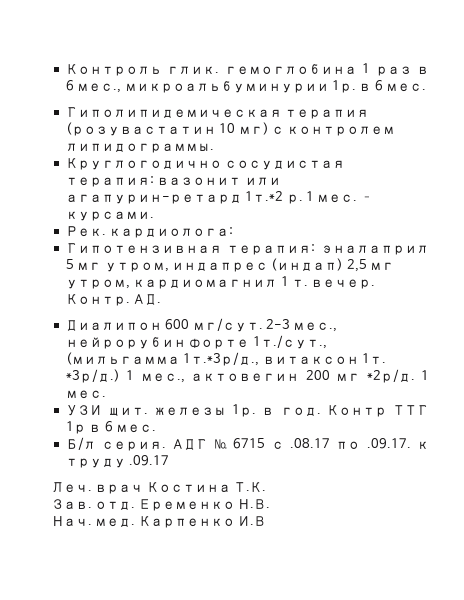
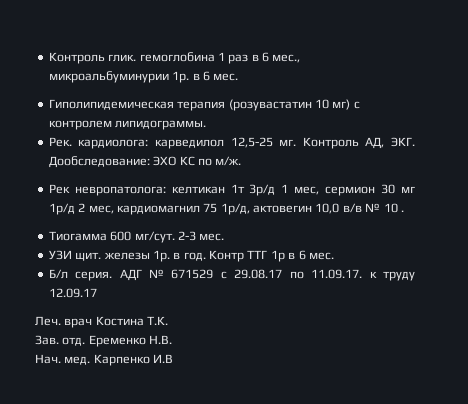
[65,158,346,170] [65,176,281,187] [65,191,373,204] [65,211,154,221] [65,226,234,238] [65,243,429,255] [65,258,394,272] [65,276,376,289] [65,294,162,306] [65,318,338,332] [65,335,327,349] [65,352,386,366] [65,369,430,383] Круглогодично сосудистая терапия: вазонит или агапурин-ретард 1т.*2 р. 1 мес. – курсами. // Рек. кардиолога: // Гипотензивная терапия: эналаприл 5 мг утром, индапрес (индап) 2,5 мг утром, кардиомагнил 1 т. вечер. Контр. АД. // Диалипон 600 мг/сут. 2-3 мес., нейрорубин форте 1т./сут., (мильгамма 1т.*3р/д., витаксон 1т. *3р/д.) 1 мес., актовегин 200 мг *2р/д. 1 -> [48,137,415,149] [48,156,242,168] [48,184,415,196] [48,203,404,215] [48,231,196,243] Рек. кардиолога: карведилол 12,5-25 мг. Контроль АД, ЭКГ. Дообследование: ЭХО КС по м/ж. // Рек невропатолога: келтикан 1т 3р/д 1 мес, сермион 30 мг 1р/д 2 мес, кардиомагнил 75 1р/д, актовегин 10,0 в/в № 10 . // Тиогамма 600 мг/сут. 2-3
[233,438,411,449] 6715 с .08.17 по .09.17. -> [171,269,363,279] 671529 с 29.08.17 по 11.09.17.
[129,455,170,466] .09.17 -> [48,288,97,298] 12.09.17

